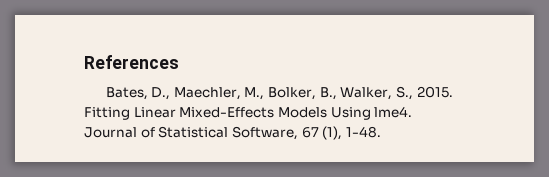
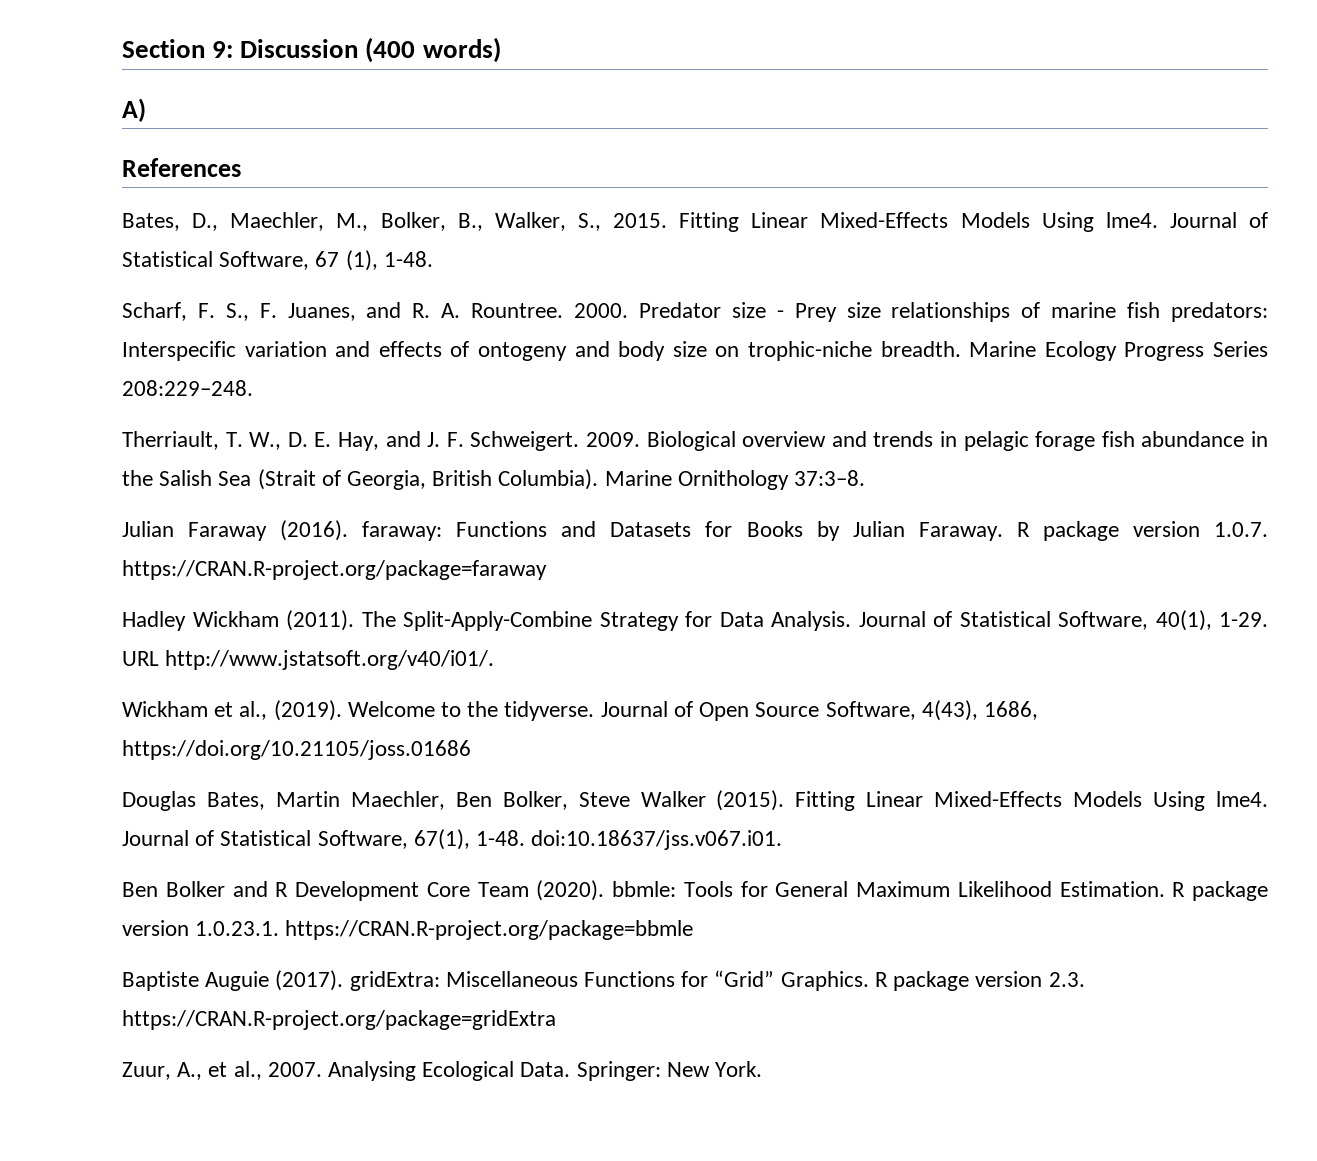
(84, 62) none -> [122,37,501,63] [122,98,146,122] Section 9: Discussion (400 words) // A) //
(381, 132) none -> [122,302,1269,322] [122,341,1268,361] [122,380,253,396] [122,431,1269,451] [122,469,866,490] [122,520,1268,541] [122,560,547,580] [122,610,1268,631] [122,650,495,670] [122,700,1038,721] [122,740,471,760] [122,790,1268,811] [122,829,783,850] [122,880,1268,901] [122,920,694,940] [122,970,1085,991] [122,1010,556,1030] [122,1061,763,1081] // Scharf, F. S., F. Juanes, and R. A. Rountree. 2000. Predator size - Prey size relationships of marine fish predators: Interspecific variation and effects of ontogeny and body size on trophic-niche breadth. Marine Ecology Progress Series 208:229–248. // Therriault, T. W., D. E. Hay, and J. F. Schweigert. 2009. Biological overview and trends in pelagic forage fish abundance in the Salish Sea (Strait of Georgia, British Columbia). Marine Ornithology 37:3–8. // Julian Faraway (2016). faraway: Functions and Datasets for Books by Julian Faraway. R package version 1.0.7. https://CRAN.R-project.org/package=faraway // Hadley Wickham (2011). The Split-Apply-Combine Strategy for Data Analysis. Journal of Statistical Software, 40(1), 1-29. URL http://www.jstatsoft.org/v40/i01/. // Wickham et al., (2019). Welcome to the tidyverse. Journal of Open Source Software, 4(43), 1686, https://doi.org/10.21105/joss.01686 // Douglas Bates, Martin Maechler, Ben Bolker, Steve Walker (2015). Fitting Linear Mixed-Effects Models Using lme4. Journal of Statistical Software, 67(1), 1-48. doi:10.18637/jss.v067.i01. // Ben Bolker and R Development Core Team (2020). bbmle: Tools for General Maximum Likelihood Estimation. R package version 1.0.23.1. https://CRAN.R-project.org/package=bbmle // Baptiste Auguie (2017). gridExtra: Miscellaneous Functions for “Grid” Graphics. R package version 2.3. https://CRAN.R-project.org/package=gridExtra // Zuur, A., et al., 2007. Analysing Ecological Data. Springer: New York.

